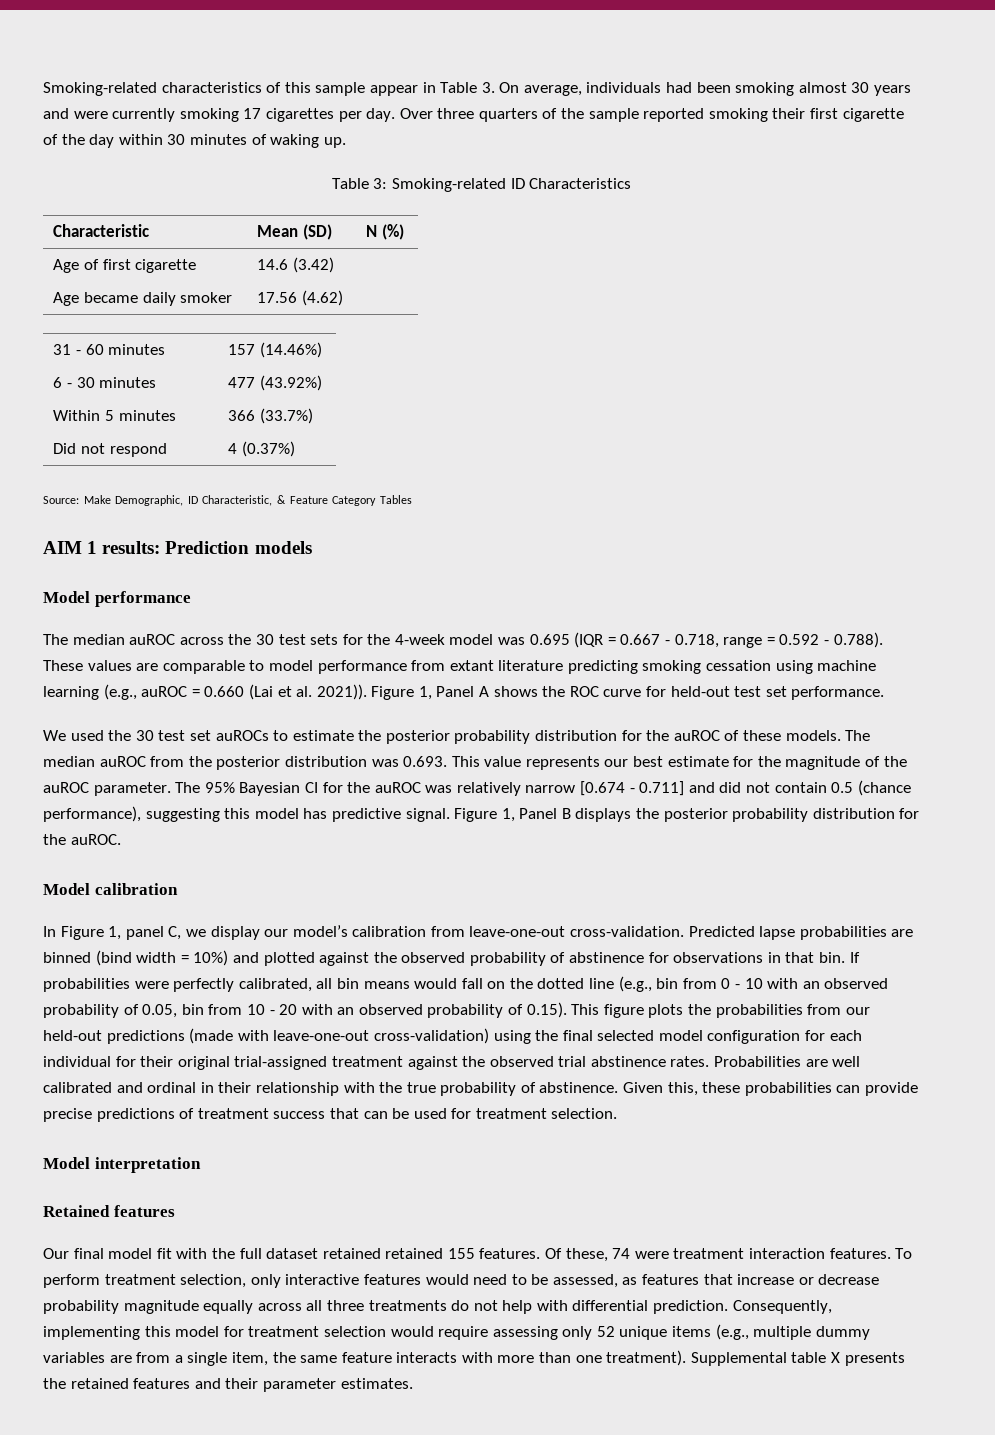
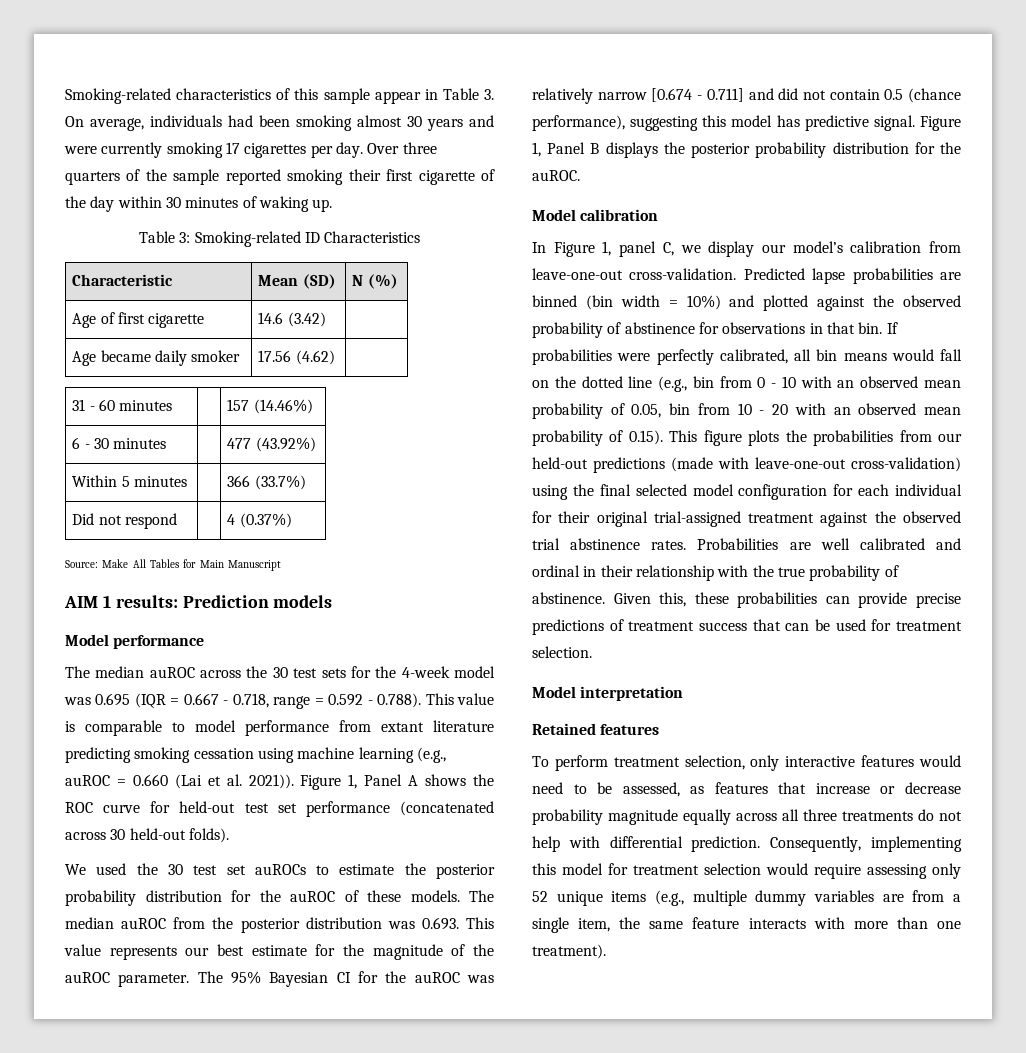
[115,495,412,506] Demographic, ID Characteristic, & Feature Category Tables -> [132,559,281,571] All Tables for Main Manuscript
[43,660,159,671] These values are -> [425,693,494,705] [65,721,75,732] This value is
[791,686,885,700] performance. -> [305,801,494,817] [65,828,229,843] performance (concatenated across 30 held-out folds).
[95,950,132,966] (bind -> [585,295,613,310] (bin
(889, 983) none -> [924,380,961,388] mean
(423, 1009) none -> [924,407,961,415] mean
[43,1248,891,1262] Our final model fit with the full dataset retained retained 155 features. Of these, 74 were treatment interaction features. -> (660, 729) none
[690,1352,905,1366] [43,1378,413,1392] Supplemental table X presents the retained features and their parameter estimates. -> (606, 951) none

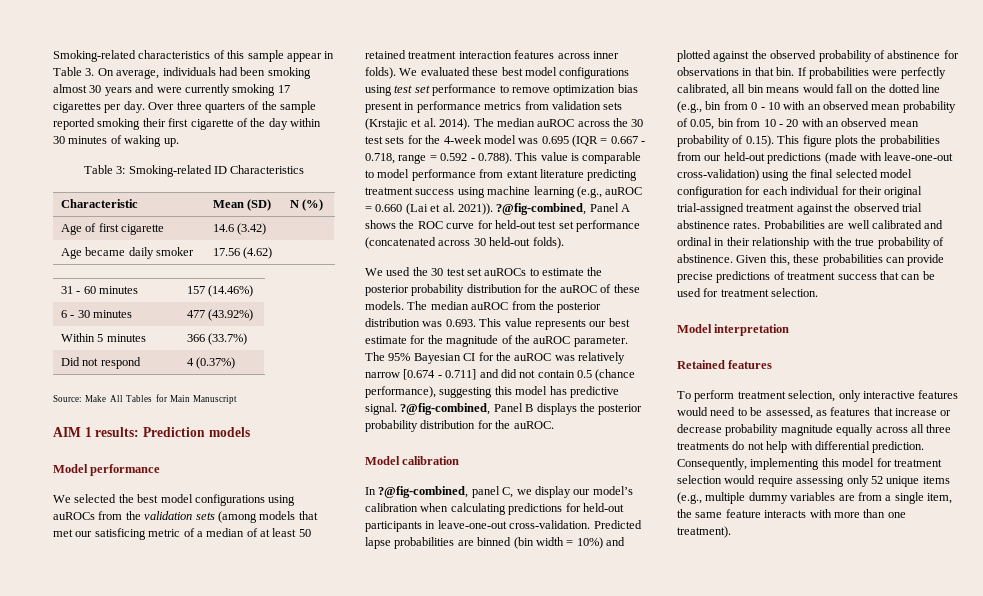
(205, 642) none -> [53,494,296,506] [53,511,318,523] [53,528,311,540] [365,50,619,59] [365,67,630,79] [365,84,638,96] [365,101,623,113] [365,118,471,130] We selected the best model configurations using auROCs from the validation sets (among models that met our satisficing metric of a median of at least 50 retained treatment interaction features across inner folds). We evaluated these best model configurations using test set performance to remove optimization bias present in performance metrics from validation sets (Krstajic et al. 2014).
[134,747,254,763] smoking cessation -> [365,187,455,195] treatment success
[300,774,358,790] Figure 1, -> [496,203,587,215] ?@fig-combined,
[920,116,961,131] [532,142,541,157] Figure 1, -> [400,403,491,415] ?@fig-combined,
[553,241,612,257] Figure 1, -> [378,486,469,498] ?@fig-combined,
[929,241,961,253] from -> [420,503,624,515] [365,521,436,532] when calculating predictions for held-out participants in

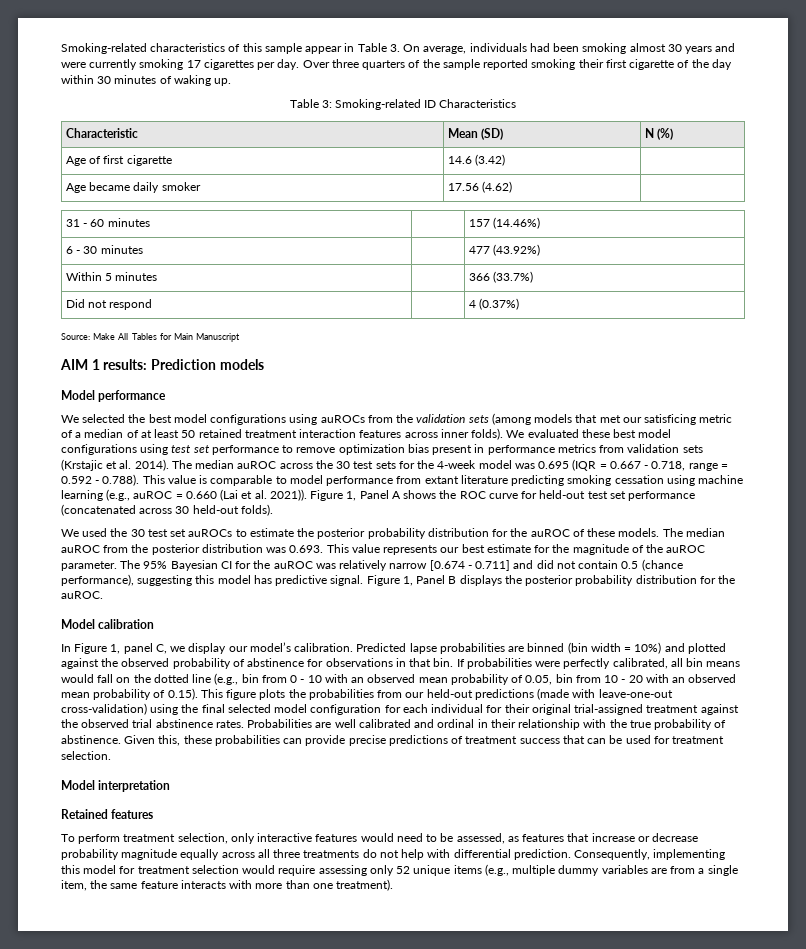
[365,187,455,195] treatment success -> [567,475,664,486] smoking cessation
[496,203,587,215] ?@fig-combined, -> [310,490,357,501] Figure 1,
[400,403,491,415] ?@fig-combined, -> [366,575,413,586] Figure 1,
[378,486,469,498] ?@fig-combined, -> [74,643,121,654] Figure 1,
[365,503,624,515] [365,520,591,532] calibration when calculating predictions for held-out participants in leave-one-out cross-validation. -> [294,643,354,652] calibration.

